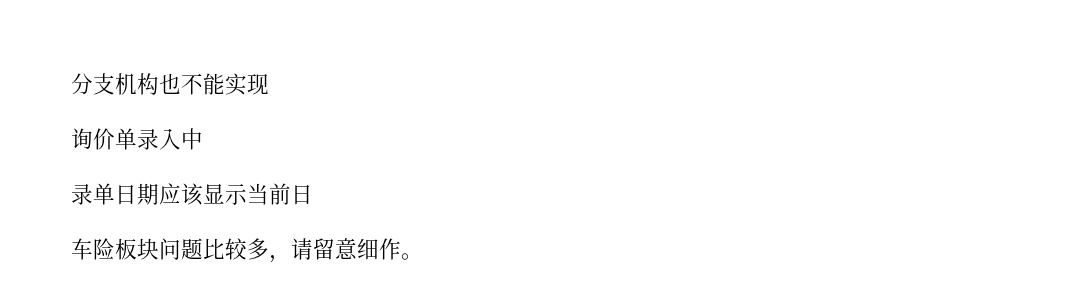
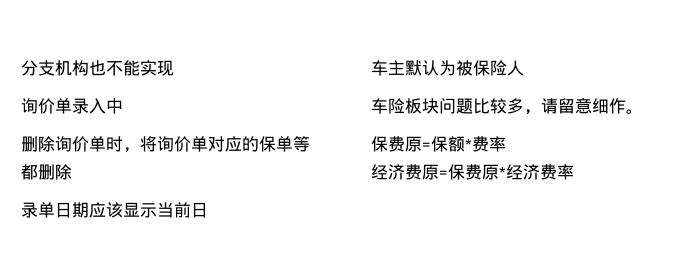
(203, 139) none -> [21,136,310,153] [21,164,72,180] // 删除询价单时，将询价单对应的保单等都删除
(313, 194) none -> [371,60,524,76] // 车主默认为被保险人
(423, 256) none -> [371,136,506,152] [371,164,574,180] // 保费原=保额*费率 // 经济费原=保费原*经济费率

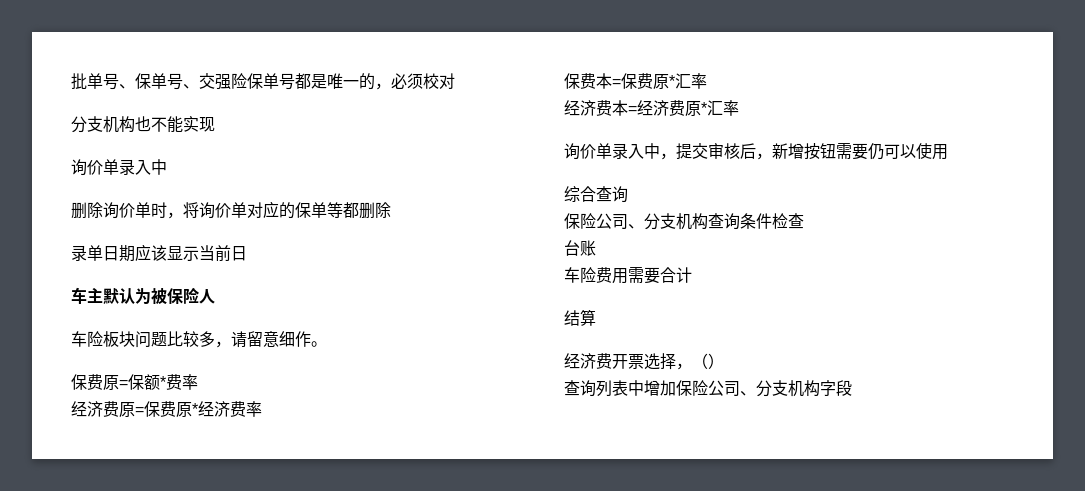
(21, 68) none -> [71,73,455,90] 批单号、保单号、交强险保单号都是唯一的，必须校对 //
(574, 172) none -> [564,73,707,89] [564,100,739,116] [564,143,948,160] [564,186,628,203] [564,213,804,230] [564,240,596,256] [564,267,692,284] [564,309,596,326] [564,353,724,370] [564,380,852,397] // 保费本=保费原*汇率 // 经济费本=经济费原*汇率 // 询价单录入中，提交审核后，新增按钮需要仍可以使用 // 综合查询 // 保险公司、分支机构查询条件检查 // 台账 // 车险费用需要合计 // 结算 // 经济费开票选择，（） // 查询列表中增加保险公司、分支机构字段

